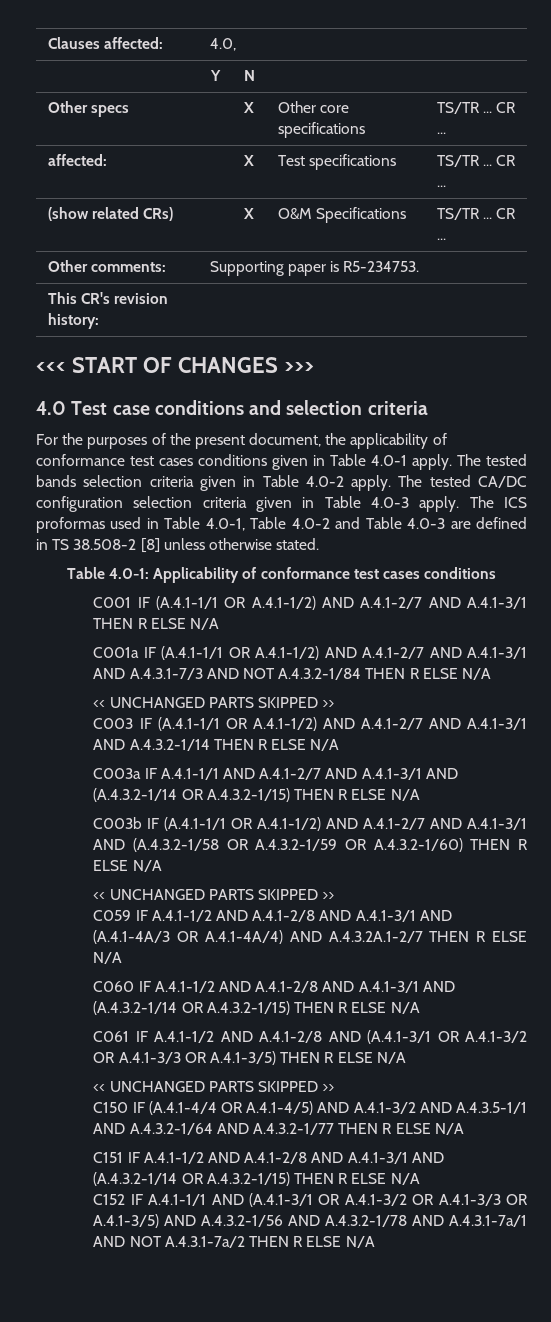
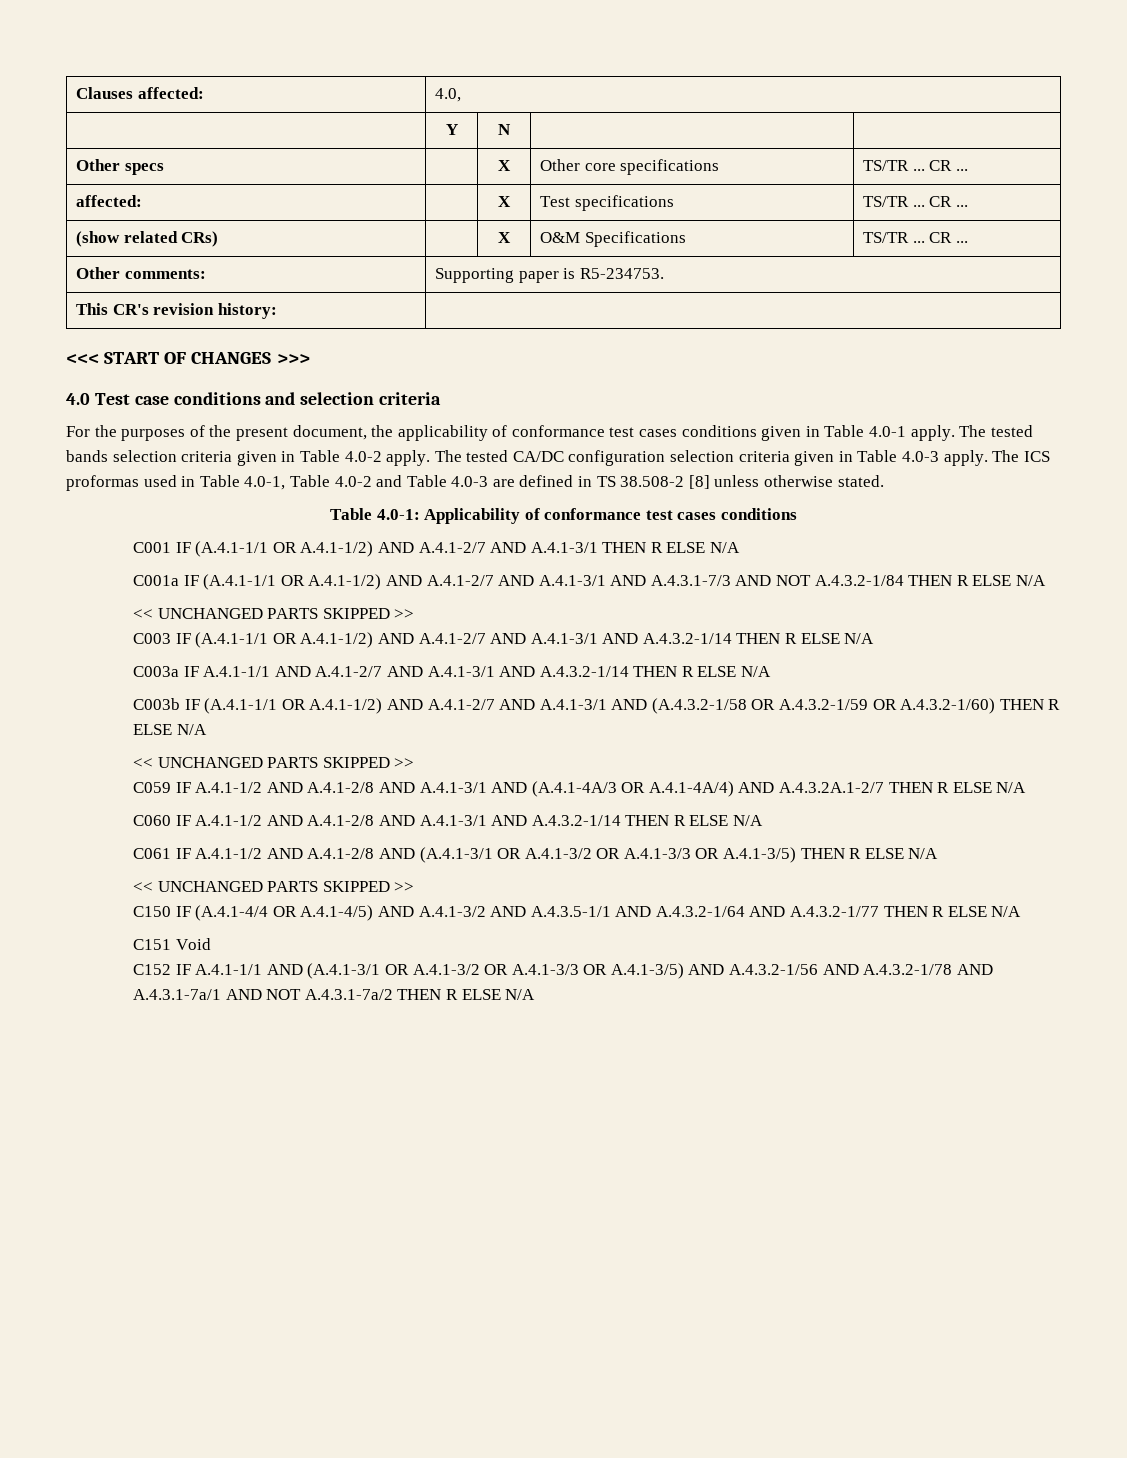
[93,788,290,802] (A.4.3.2-1/14 OR A.4.3.2-1/15) -> [539,666,629,677] A.4.3.2-1/14
[93,1001,290,1015] (A.4.3.2-1/14 OR A.4.3.2-1/15) -> [531,815,621,826] A.4.3.2-1/14
[127,1152,444,1164] [93,1172,420,1186] IF A.4.1-1/2 AND A.4.1-2/8 AND A.4.1-3/1 AND (A.4.3.2-1/14 OR A.4.3.2-1/15) THEN R ELSE N/A -> [175,938,211,950] Void

